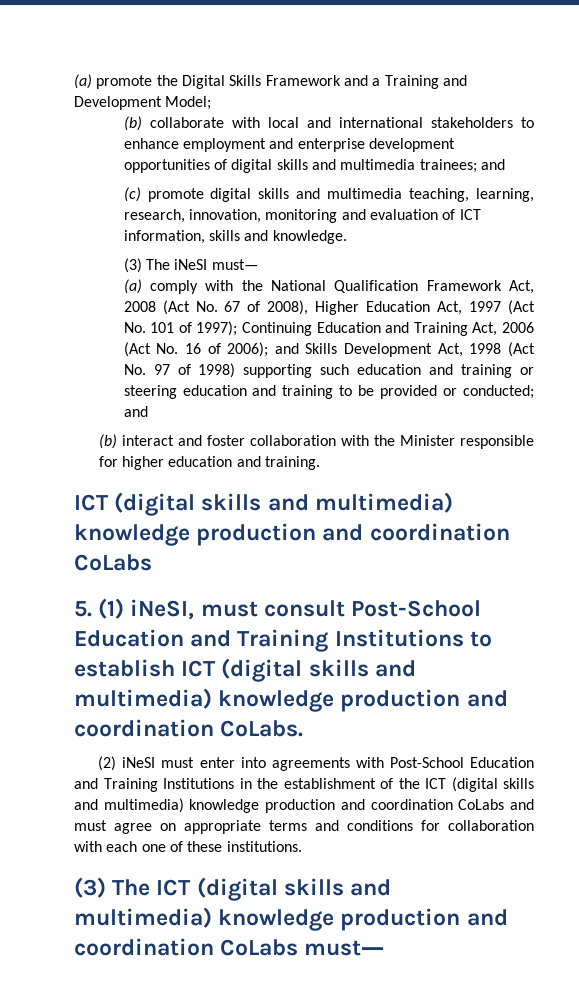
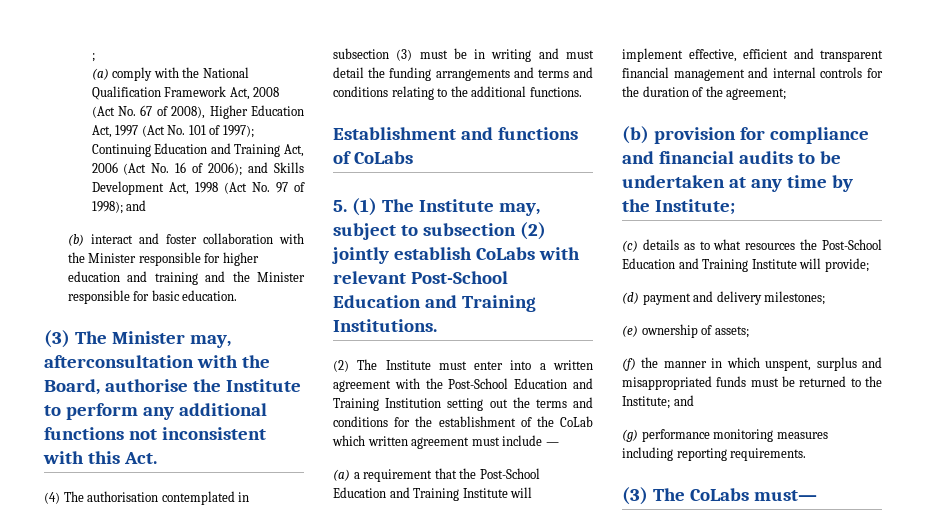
[74,74,467,89] [74,96,212,110] [123,116,534,131] [123,138,455,152] [123,159,505,173] [123,187,534,202] [123,209,481,223] [123,230,347,244] [123,258,258,273] (a) promote the Digital Skills Framework and a Training and Development Model; // (b) collaborate with local and international stakeholders to enhance employment and enterprise development opportunities of digital skills and multimedia trainees; and // (c) promote digital skills and multimedia teaching, learning, research, innovation, monitoring and evaluation of ICT information, skills and knowledge. // (3) The iNeSI must— -> [91,53,95,62] ;
[198,363,534,378] [123,385,534,399] 1998) supporting such education and training or steering education and training to be provided or conducted; -> [91,201,123,214] 1998);
[265,456,321,470] [74,492,453,516] [74,523,510,546] [74,554,152,571] [74,598,482,620] [74,629,492,652] [74,658,416,682] [74,688,508,712] [74,719,304,737] [98,756,156,771] training. // ICT (digital skills and multimedia) knowledge production and coordination CoLabs // 5. (1) iNeSI, must consult Post-School Education and Training Institutions to establish ICT (digital skills and multimedia) knowledge production and coordination CoLabs. // (2) iNeSI -> [154,271,305,285] [67,290,238,304] [44,330,231,348] [44,355,270,368] [44,379,301,395] [44,403,267,420] [44,427,266,440] [43,451,157,464] [44,491,250,505] [333,48,594,62] [333,67,593,81] [333,86,582,100] [333,127,578,140] [333,151,413,164] [333,198,540,216] [333,222,546,240] [332,247,580,264] [333,271,508,284] [333,295,536,312] [333,319,437,332] [333,359,431,372] training and the Minister responsible for basic education. // (3) The Minister may, afterconsultation with the Board, authorise the Institute to perform any additional functions not inconsistent with this Act. // (4) The authorisation contemplated in subsection (3) must be in writing and must detail the funding arrangements and terms and conditions relating to the additional functions. // Establishment and functions of CoLabs // 5. (1) The Institute may, subject to subsection (2) jointly establish CoLabs with relevant Post-School Education and Training Institutions. // (2) The Institute
[271,757,534,771] [74,777,534,792] [74,798,534,813] [74,820,534,834] [74,841,302,852] [74,877,392,901] [74,907,508,931] [74,938,214,956] agreements with Post-School Education and Training Institutions in the establishment of the ICT (digital skills and multimedia) knowledge production and coordination CoLabs and must agree on appropriate terms and conditions for collaboration with each one of these institutions. // (3) The ICT (digital skills and multimedia) knowledge production and coordination -> [539,360,593,370] [333,378,593,392] [333,397,593,411] [333,416,593,427] [332,435,559,449] [333,468,540,482] [333,487,533,501] [622,48,883,62] [622,67,883,81] [622,86,787,100] [622,126,869,144] [622,151,841,164] [622,175,853,192] [622,199,735,215] [622,239,882,252] [622,258,869,272] [622,291,826,305] [622,324,749,338] [622,357,882,371] [622,376,882,390] [622,395,694,409] [622,429,828,442] [622,447,807,461] [622,487,685,505] a written agreement with the Post-School Education and Training Institution setting out the terms and conditions for the establishment of the CoLab which written agreement must include ― // (a) a requirement that the Post-School Education and Training Institute will implement effective, efficient and transparent financial management and internal controls for the duration of the agreement; // (b) provision for compliance and financial audits to be undertaken at any time by the Institute; // (c) details as to what resources the Post-School Education and Training Institute will provide; // (d) payment and delivery milestones; // (e) ownership of assets; // (f) the manner in which unspent, surplus and misappropriated funds must be returned to the Institute; and // (g) performance monitoring measures including reporting requirements. // (3) The

